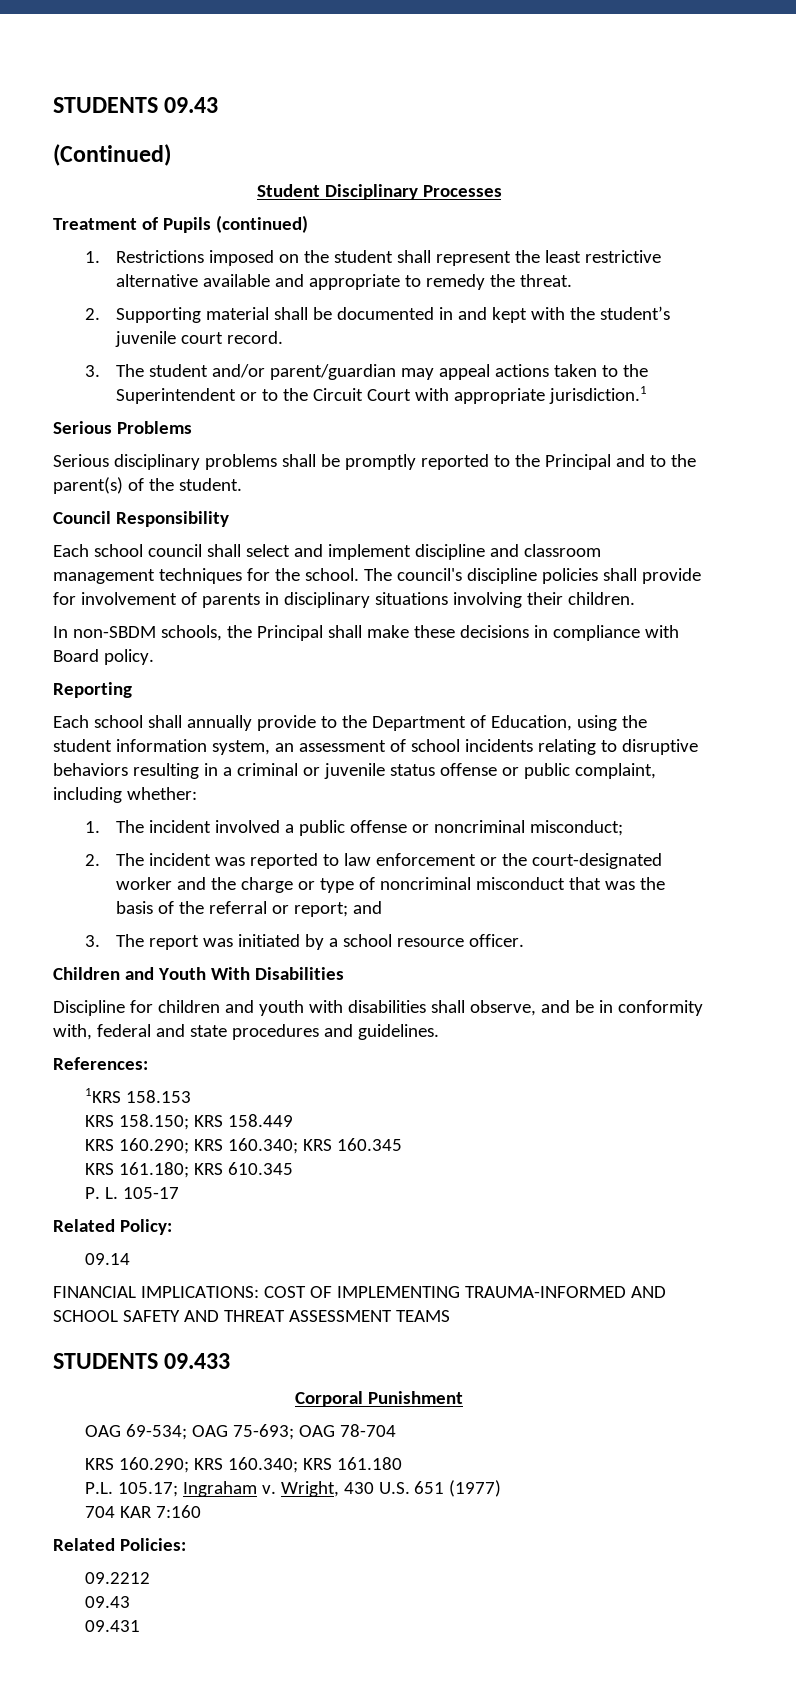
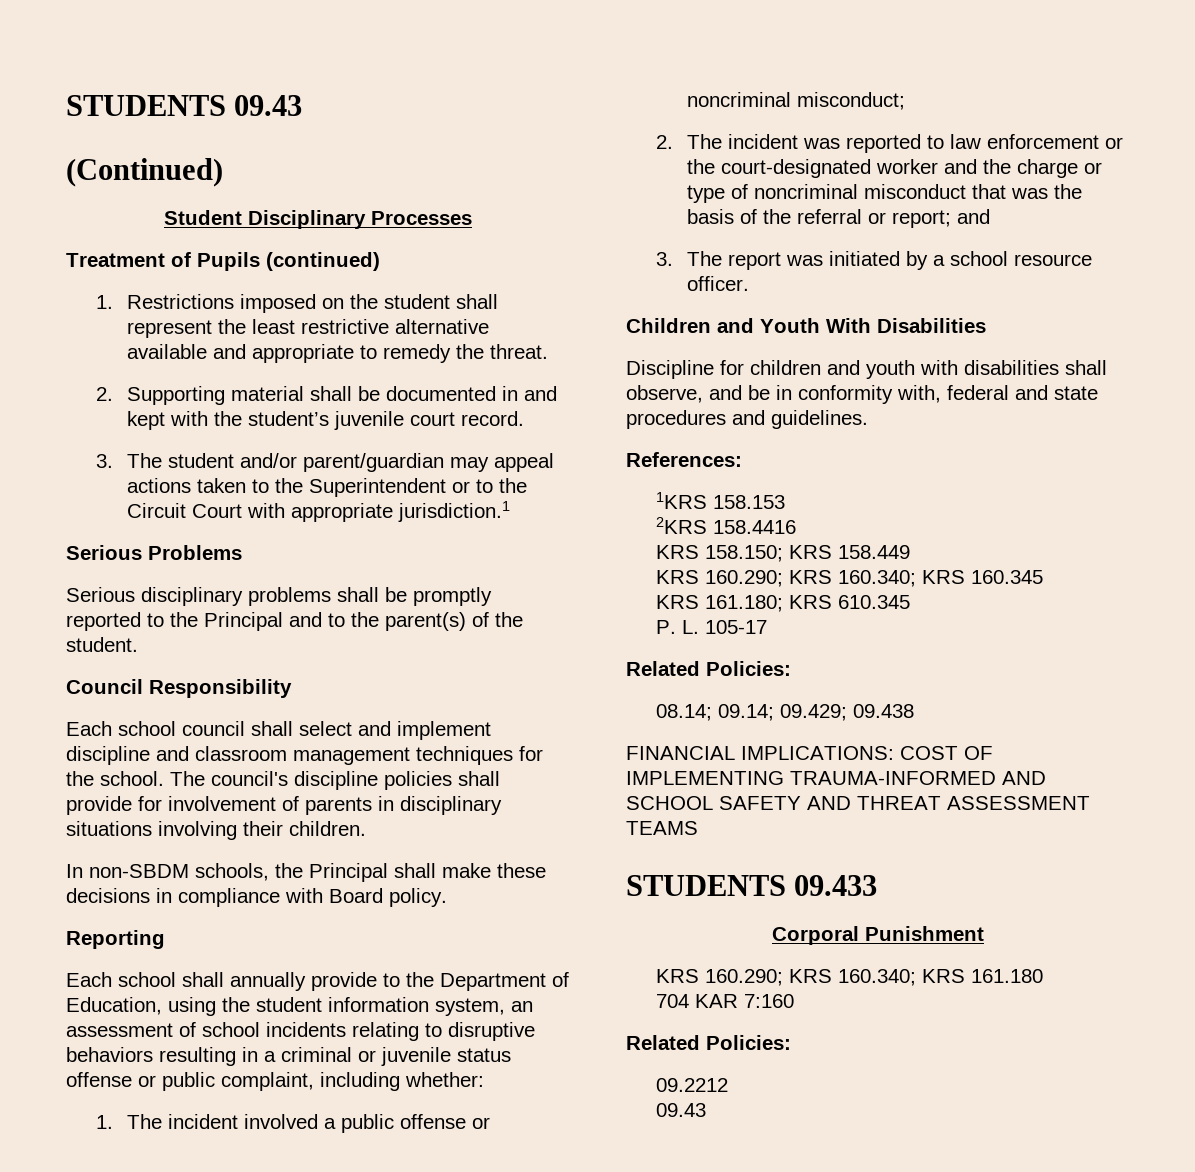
(191, 1096) none -> [656,517,797,534] // 2KRS 158.4416
[119,1219,172,1235] [84,1253,130,1265] Policy: // 09.14 -> [706,661,791,676] [656,704,915,721] Policies: // 08.14; 09.14; 09.429; 09.438
[84,1424,396,1440] // OAG 69-534; OAG 75-693; OAG 78-704 -> (984, 933) none
[84,1480,502,1497] // P.L. 105.17; Ingraham v. Wright, 430 U.S. 651 (1977) -> (1044, 976) none
[84,1620,140,1632] // 09.431 -> (707, 1110) none

